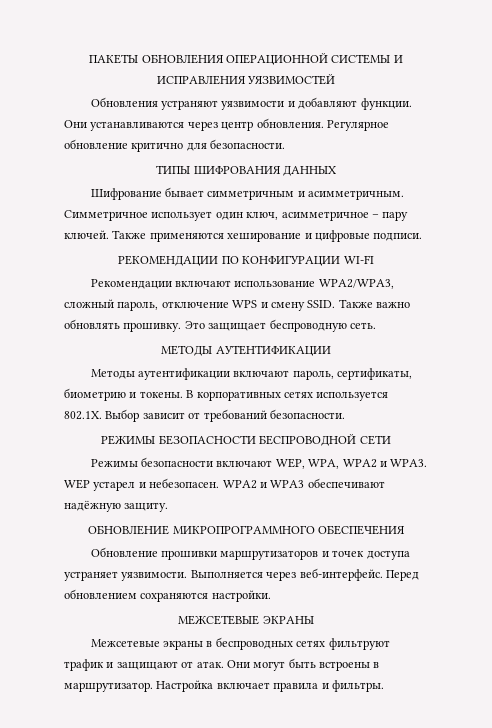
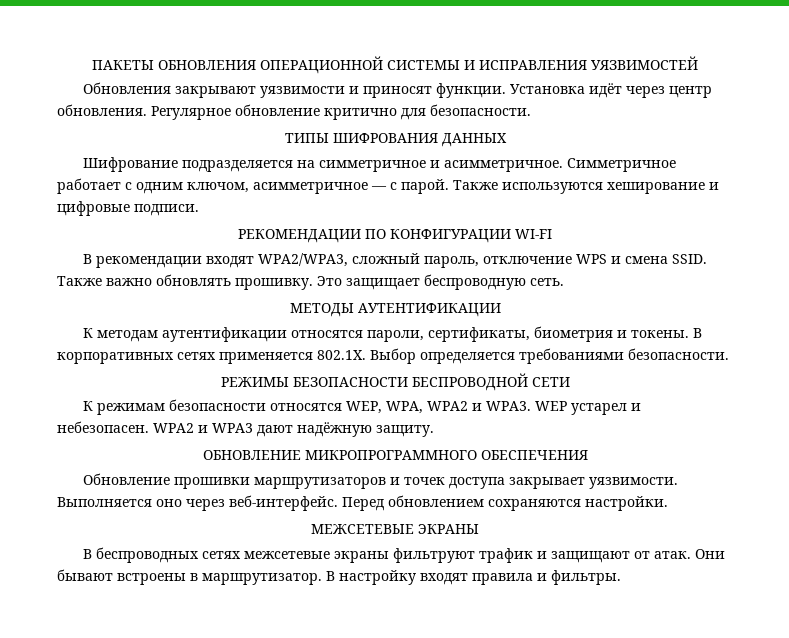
[161,100,219,110] устраняют -> [175,86,257,98] закрывают
[298,97,412,110] [64,120,185,131] добавляют функции. Они устанавливаются -> [363,83,623,98] приносят функции. Установка идёт
[165,187,405,200] [64,210,409,221] [64,230,224,242] бывает симметричным и асимметричным. Симметричное использует один ключ, асимметричное – пару ключей. Также применяются -> [182,158,677,172] [57,178,603,194] подразделяется на симметричное и асимметричное. Симметричное работает с одним ключом, асимметричное — с парой. Также используются
[90,279,316,289] Рекомендации включают использование -> [83,254,255,268] В рекомендации входят
[270,302,305,311] смену -> [625,256,669,264] смена
[90,368,413,380] [64,388,126,401] Методы аутентификации включают пароль, сертификаты, биометрию -> [83,326,614,342] К методам аутентификации относятся пароли, сертификаты, биометрия
[316,391,389,401] используется -> [219,352,313,364] применяется
[142,409,267,422] зависит от требований -> [420,348,624,364] определяется требованиями
[90,457,273,467] Режимы безопасности включают -> [83,399,343,415] К режимам безопасности относятся
[307,478,385,488] обеспечивают -> [257,425,293,437] дают
[64,571,118,581] устраняет -> [509,477,586,489] закрывает
(263, 574) none -> [156,499,182,507] оно
[90,637,326,650] Межсетевые экраны в беспроводных сетях -> [83,547,390,563] В беспроводных сетях межсетевые экраны
[253,658,316,671] могут быть -> [57,569,113,581] бывают
[156,680,270,692] Настройка включает -> [326,570,468,585] В настройку входят

